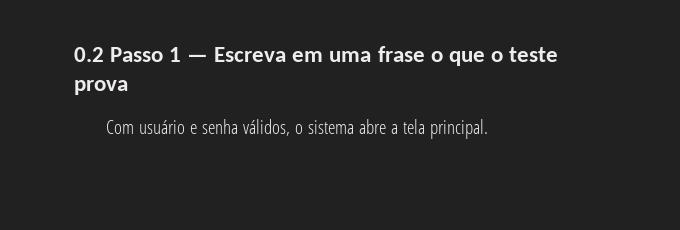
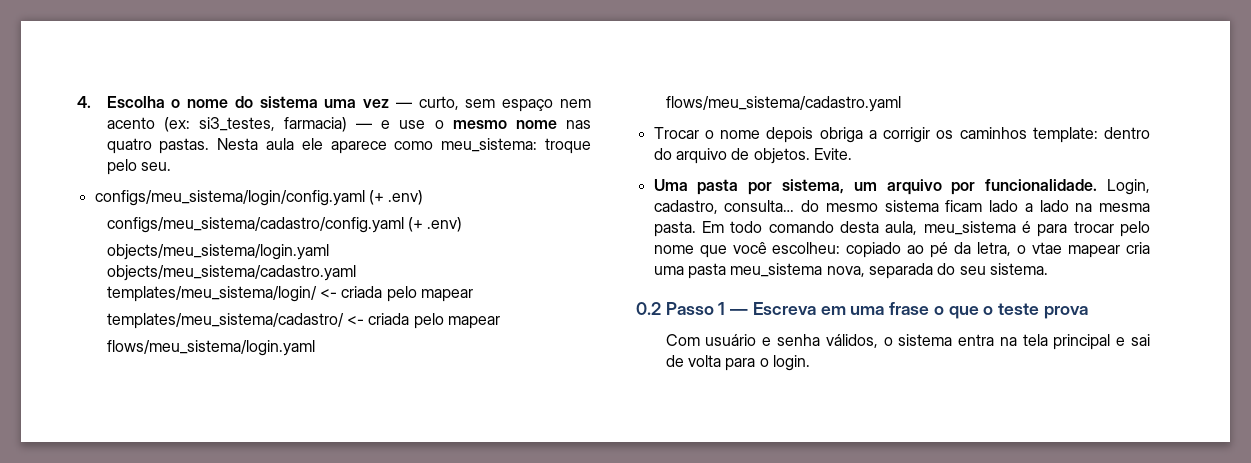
(74, 54) none -> [77,96,591,112] [106,117,591,132] [106,138,591,154] [106,159,171,175] [94,190,424,206] [106,217,463,233] [106,244,329,260] [106,265,356,281] [106,286,473,302] [106,313,500,329] [106,340,315,356] [665,96,901,112] [653,127,1150,143] [653,148,852,164] [653,179,1150,195] [653,200,1150,214] [653,221,1150,237] [653,242,1150,258] [653,263,1048,279] 4. Escolha o nome do sistema uma vez — curto, sem espaço nem acento (ex: si3_testes, farmacia) — e use o mesmo nome nas quatro pastas. Nesta aula ele aparece como meu_sistema: troque pelo seu. // configs/meu_sistema/login/config.yaml (+ .env) // configs/meu_sistema/cadastro/config.yaml (+ .env) // objects/meu_sistema/login.yaml // objects/meu_sistema/cadastro.yaml // templates/meu_sistema/login/ <- criada pelo mapear // templates/meu_sistema/cadastro/ <- criada pelo mapear // flows/meu_sistema/login.yaml // flows/meu_sistema/cadastro.yaml // Trocar o nome depois obriga a corrigir os caminhos template: dentro do arquivo de objetos. Evite. // Uma pasta por sistema, um arquivo por funcionalidade. Login, cadastro, consulta… do mesmo sistema ficam lado a lado na mesma pasta. Em todo comando desta aula, meu_sistema é para trocar pelo nome que você escolheu: copiado ao pé da letra, o vtae mapear cria uma pasta meu_sistema nova, separada do seu sistema. //
[358,119,488,139] abre a tela principal. -> [958,334,1151,350] [665,355,810,371] entra na tela principal e sai de volta para o login.

